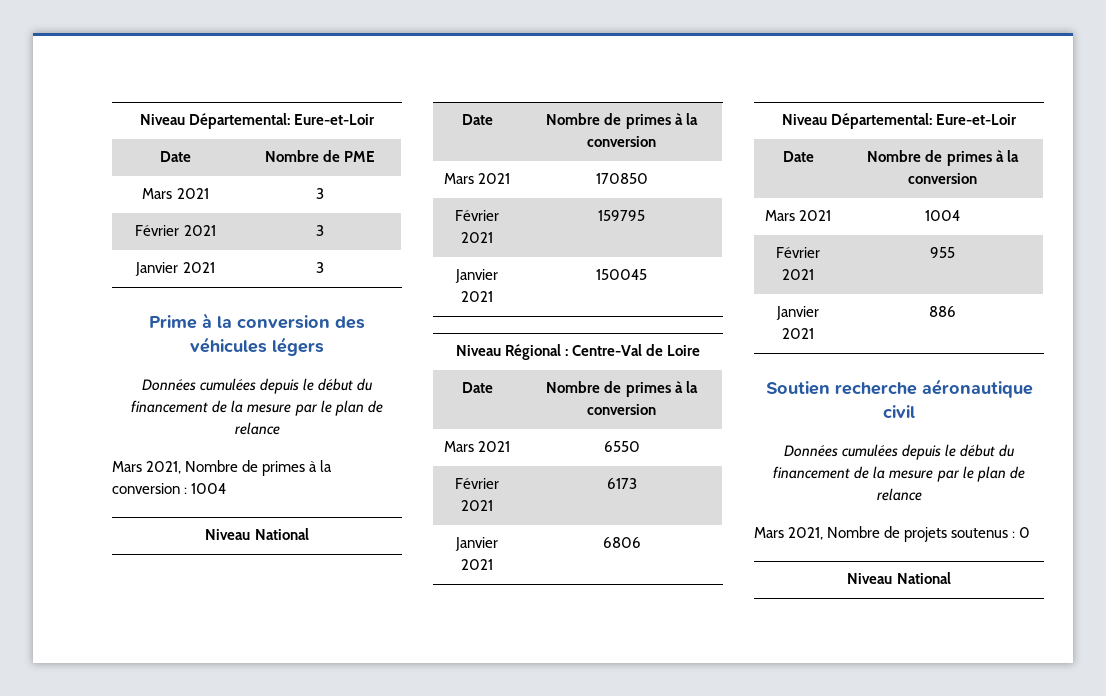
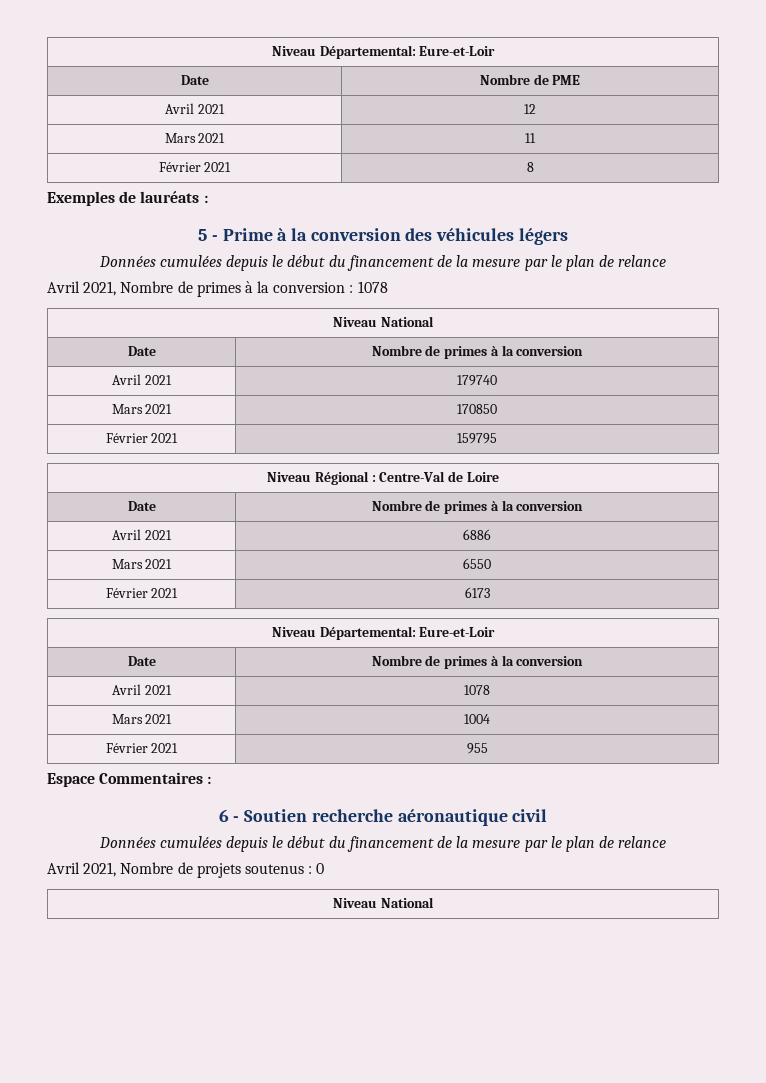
[142,188,209,199] [316,188,324,199] [135,225,216,236] [316,225,324,236] [135,262,215,276] [316,262,324,273] // Mars 2021 | 3 // Février 2021 | 3 // Janvier 2021 | 3 // -> [165,103,225,114] [524,104,536,114] [164,133,226,143] [525,133,536,143] [158,162,232,172] [526,162,534,172] [47,191,208,206] [198,229,218,241] // Avril 2021 | 12 // Mars 2021 | 11 // Février 2021 | 8 // Exemples de lauréats : // 5 -
[112,461,142,472] Mars -> [47,281,80,293] Avril
[191,483,227,494] 1004 -> [357,281,388,293] 1078
(656, 141) none -> [112,374,172,385] [457,375,497,386] // Avril 2021 | 179740
[455,269,498,283] [461,291,493,302] [596,269,647,280] // Janvier 2021 | 150045 -> (497, 438) none
(656, 409) none -> [112,529,172,540] [463,529,491,540] // Avril 2021 | 6886
[455,537,498,551] [461,559,493,570] [602,537,641,548] // Janvier 2021 | 6806 -> (490, 592) none
(977, 178) none -> [112,684,172,695] [464,685,490,695] // Avril 2021 | 1078
[776,306,819,320] [782,328,814,339] [929,306,956,317] // Janvier 2021 | 886 // -> [47,772,212,787] [218,809,240,822] // Espace Commentaires : // 6 -
[754,527,784,538] Mars -> [47,862,80,874] Avril

